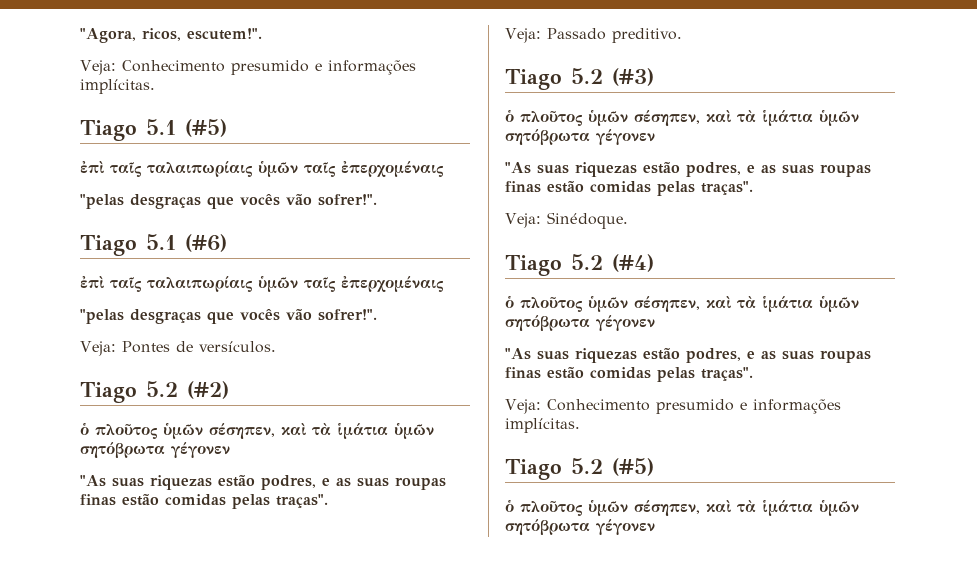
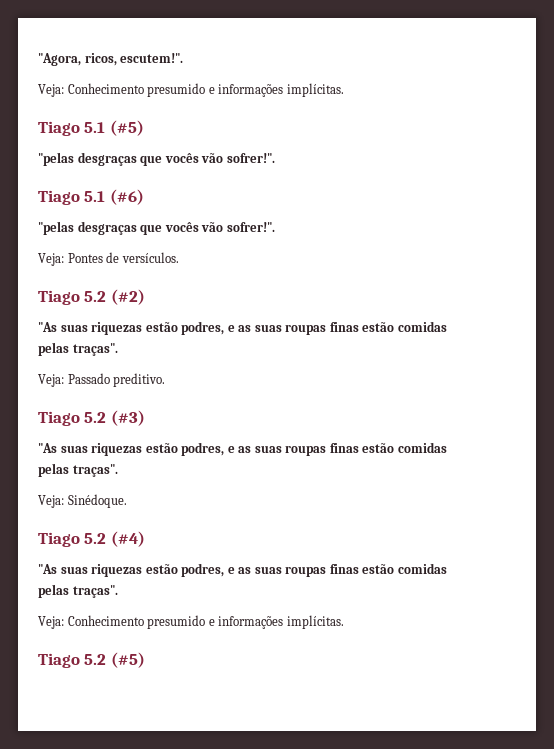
[80,161,443,177] // ἐπὶ ταῖς ταλαιπωρίαις ὑμῶν ταῖς ἐπερχομέναις -> (144, 128) none
[80,276,443,292] // ἐπὶ ταῖς ταλαιπωρίαις ὑμῶν ταῖς ἐπερχομέναις -> (144, 197) none
[80,423,434,439] [80,442,230,458] // ὁ πλοῦτος ὑμῶν σέσηπεν, καὶ τὰ ἱμάτια ὑμῶν σητόβρωτα γέγονεν -> (145, 297) none
[505,110,859,126] [505,129,655,145] // ὁ πλοῦτος ὑμῶν σέσηπεν, καὶ τὰ ἱμάτια ὑμῶν σητόβρωτα γέγονεν -> (145, 418) none
[505,296,859,312] [505,315,655,331] // ὁ πλοῦτος ὑμῶν σέσηπεν, καὶ τὰ ἱμάτια ὑμῶν σητόβρωτα γέγονεν -> (145, 539) none
[505,500,859,516] [505,519,655,535] // ὁ πλοῦτος ὑμῶν σέσηπεν, καὶ τὰ ἱμάτια ὑμῶν σητόβρωτα γέγονεν -> (145, 660) none

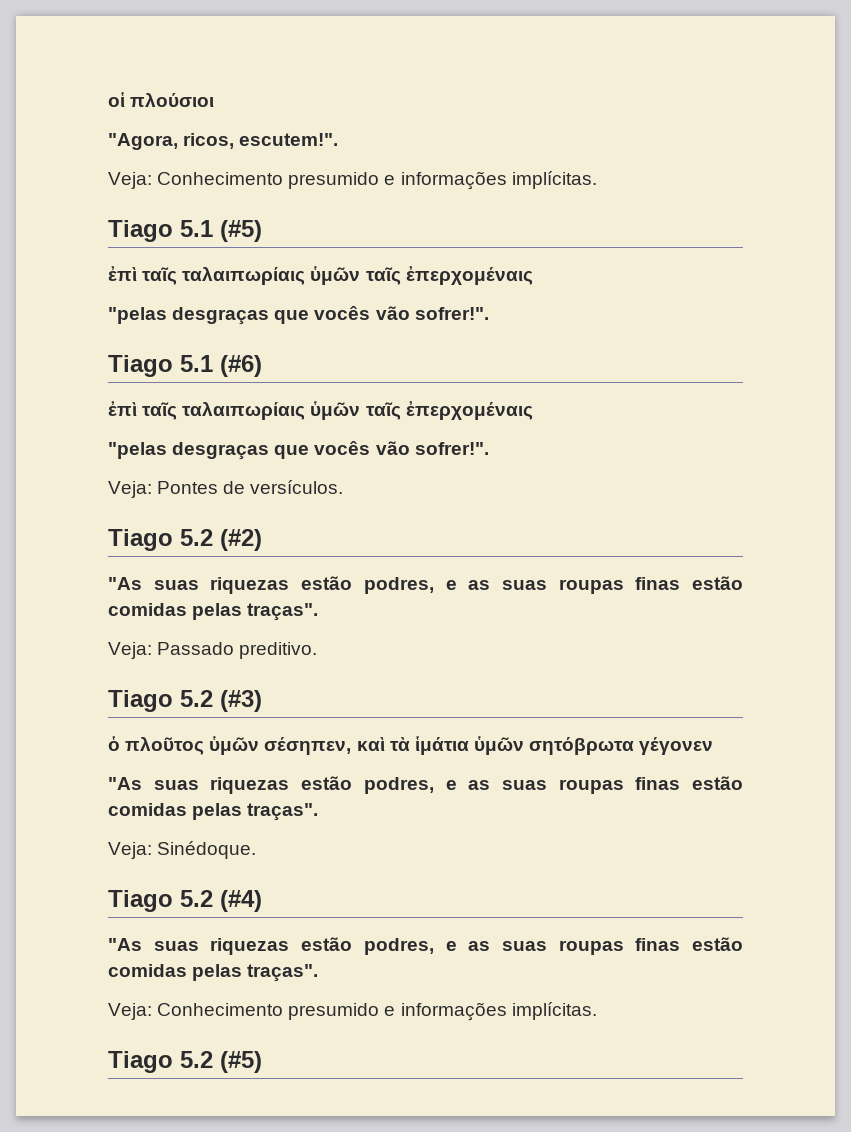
(38, 59) none -> [108,92,215,107] οἱ πλούσιοι //
(144, 128) none -> [108,266,533,285] // ἐπὶ ταῖς ταλαιπωρίαις ὑμῶν ταῖς ἐπερχομέναις
(144, 197) none -> [108,401,533,420] // ἐπὶ ταῖς ταλαιπωρίαις ὑμῶν ταῖς ἐπερχομέναις
(145, 418) none -> [108,736,714,755] // ὁ πλοῦτος ὑμῶν σέσηπεν, καὶ τὰ ἱμάτια ὑμῶν σητόβρωτα γέγονεν

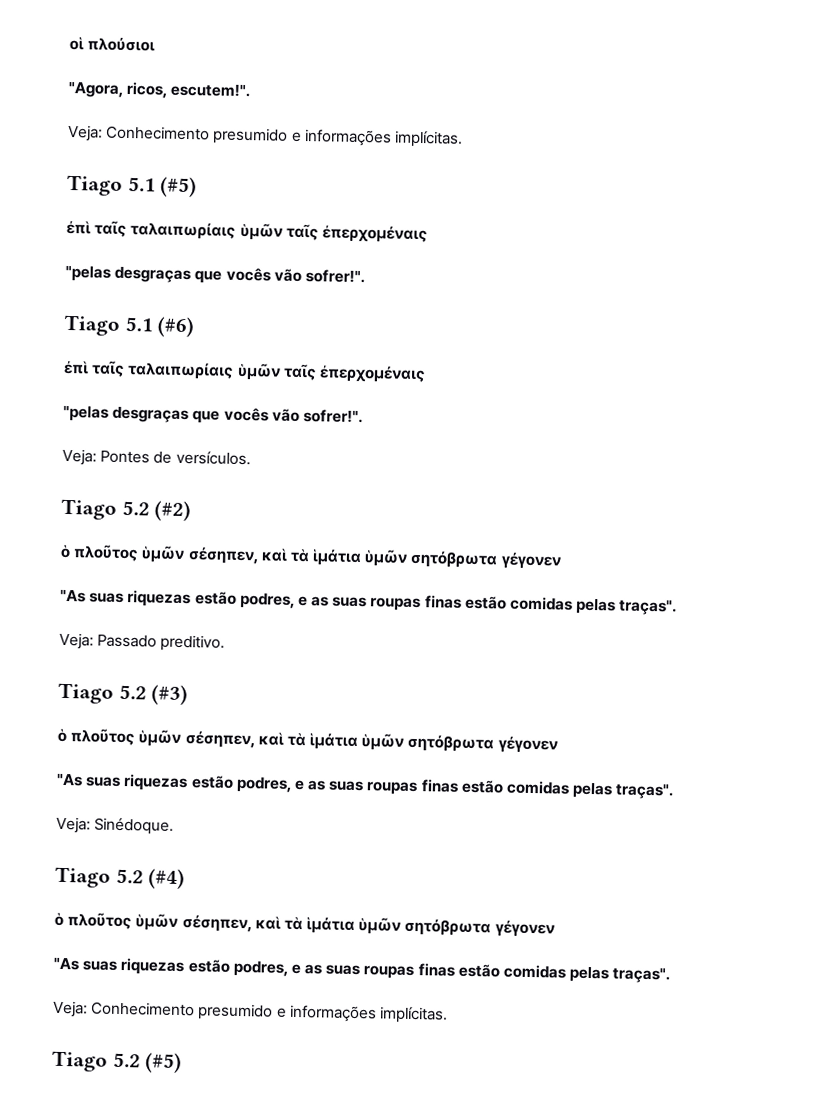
(262, 540) none -> [60,544,562,570] // ὁ πλοῦτος ὑμῶν σέσηπεν, καὶ τὰ ἱμάτια ὑμῶν σητόβρωτα γέγονεν
(262, 901) none -> [54,912,555,938] // ὁ πλοῦτος ὑμῶν σέσηπεν, καὶ τὰ ἱμάτια ὑμῶν σητόβρωτα γέγονεν

